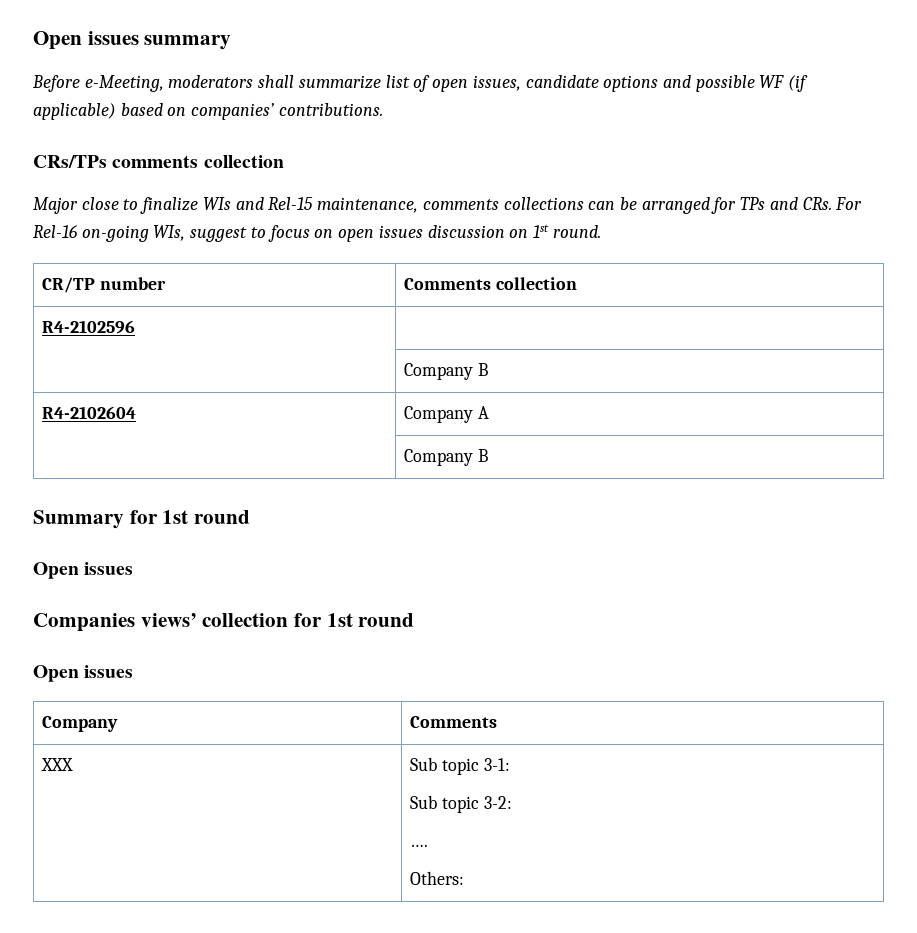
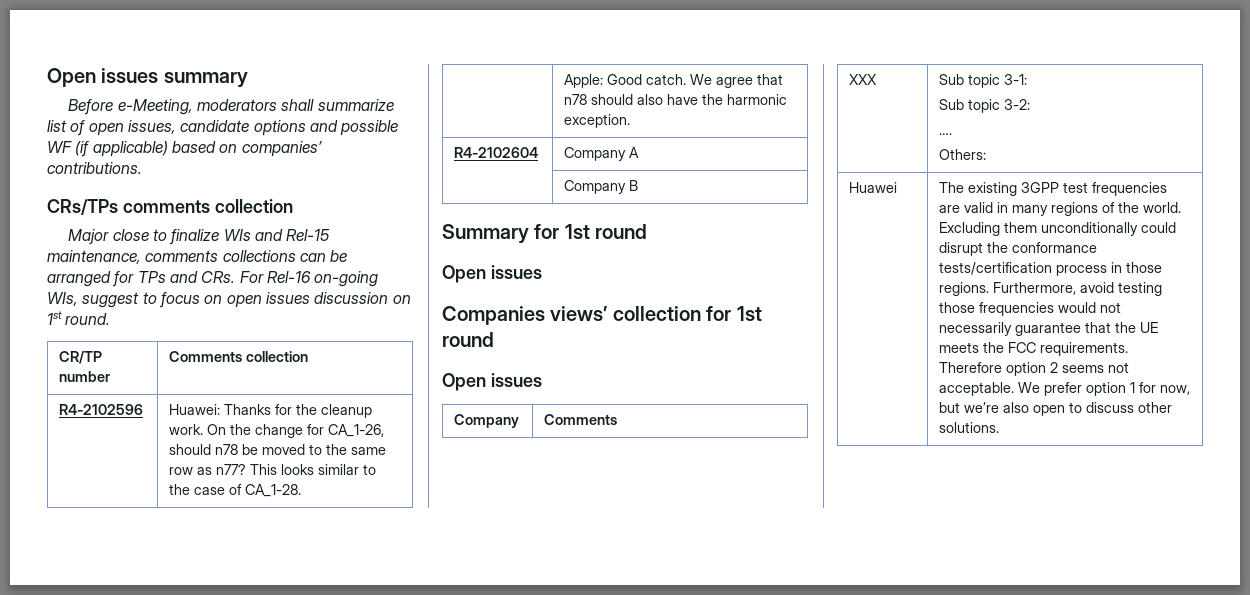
[404,363,489,380] // | Company B -> [169,404,373,418] [169,424,385,438] [169,444,387,455] [169,464,377,475] [169,484,302,497] [564,74,784,88] [564,94,788,105] [564,114,631,128] Huawei: Thanks for the cleanup work. On the change for CA_1-26, should n78 be moved to the same row as n77? This looks similar to the case of CA_1-28. // | Apple: Good catch. We agree that n78 should also have the harmonic exception.
(465, 878) none -> [849,182,898,193] [939,182,1168,196] [939,202,1182,216] [939,222,1177,236] [939,242,1098,256] [939,262,1163,276] [939,282,1163,296] [939,302,1122,316] [939,322,1159,336] [939,342,1129,356] [939,362,1130,376] [939,382,1191,396] [939,402,1173,416] [939,422,1000,433] // Huawei | The existing 3GPP test frequencies are valid in many regions of the world. Excluding them unconditionally could disrupt the conformance tests/certification process in those regions. Furthermore, avoid testing those frequencies would not necessarily guarantee that the UE meets the FCC requirements. Therefore option 2 seems not acceptable. We prefer option 1 for now, but we’re also open to discuss other solutions.

